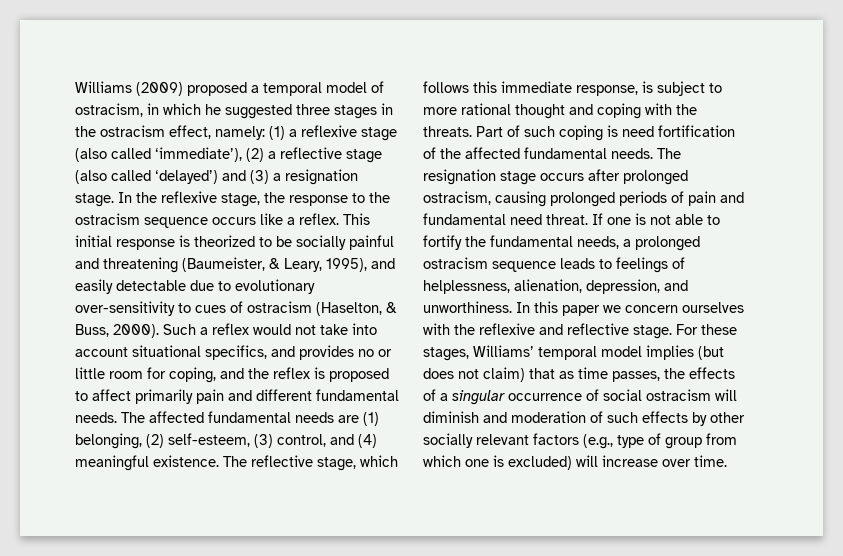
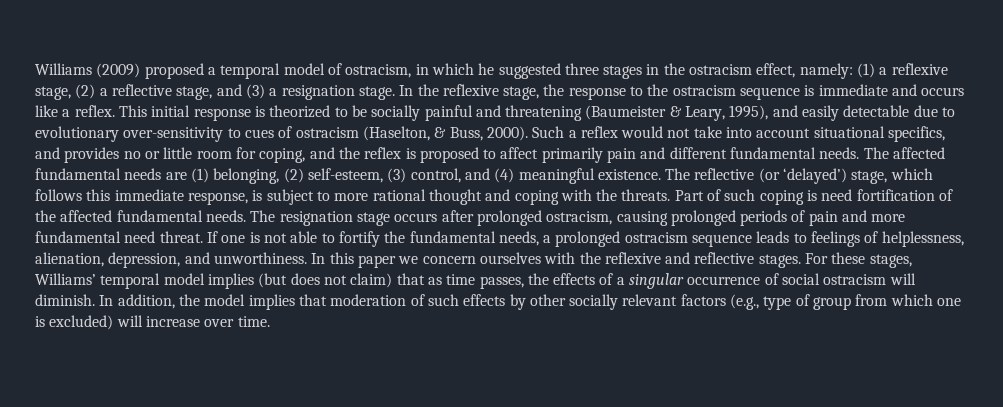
[361,127,397,141] [75,147,382,163] [75,170,218,184] stage (also called ‘immediate’), (2) a reflective stage (also called ‘delayed’) -> [35,84,213,100] stage, (2) a reflective stage,
(208, 222) none -> [804,84,918,96] is immediate and
[182,257,265,272] (Baumeister, -> [585,105,667,120] (Baumeister
(313, 461) none -> [758,168,848,184] (or ‘delayed’)
(744, 197) none -> [871,214,906,222] more
[633,325,672,339] stage. -> [758,254,801,268] stages.
[423,411,507,423] diminish and -> [35,294,327,310] diminish. In addition, the model implies that

